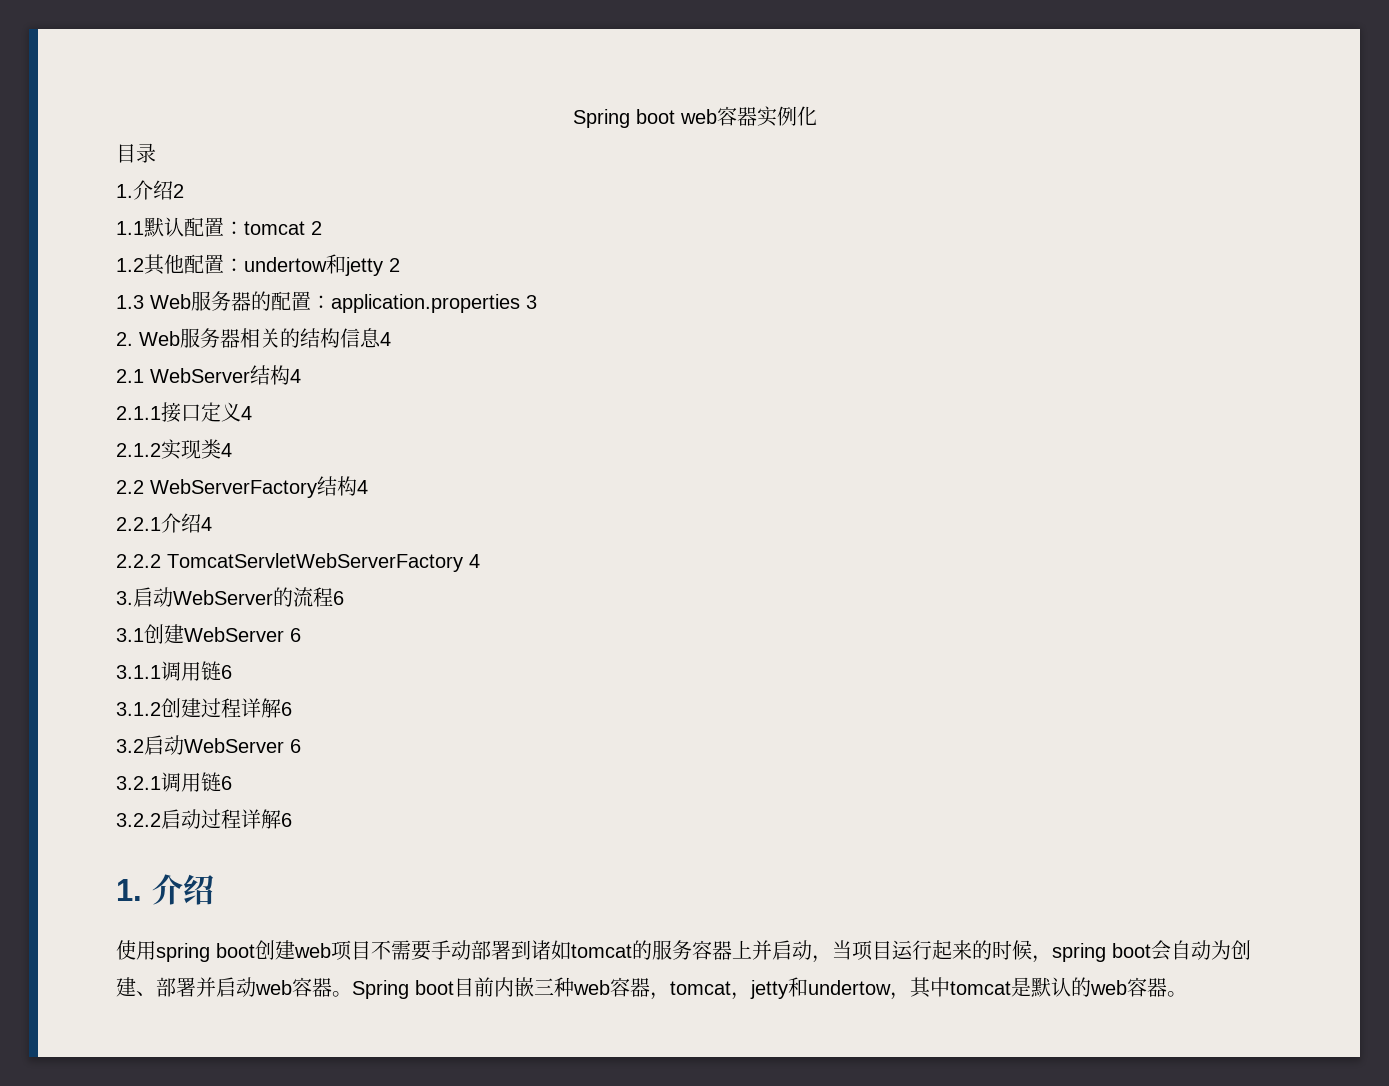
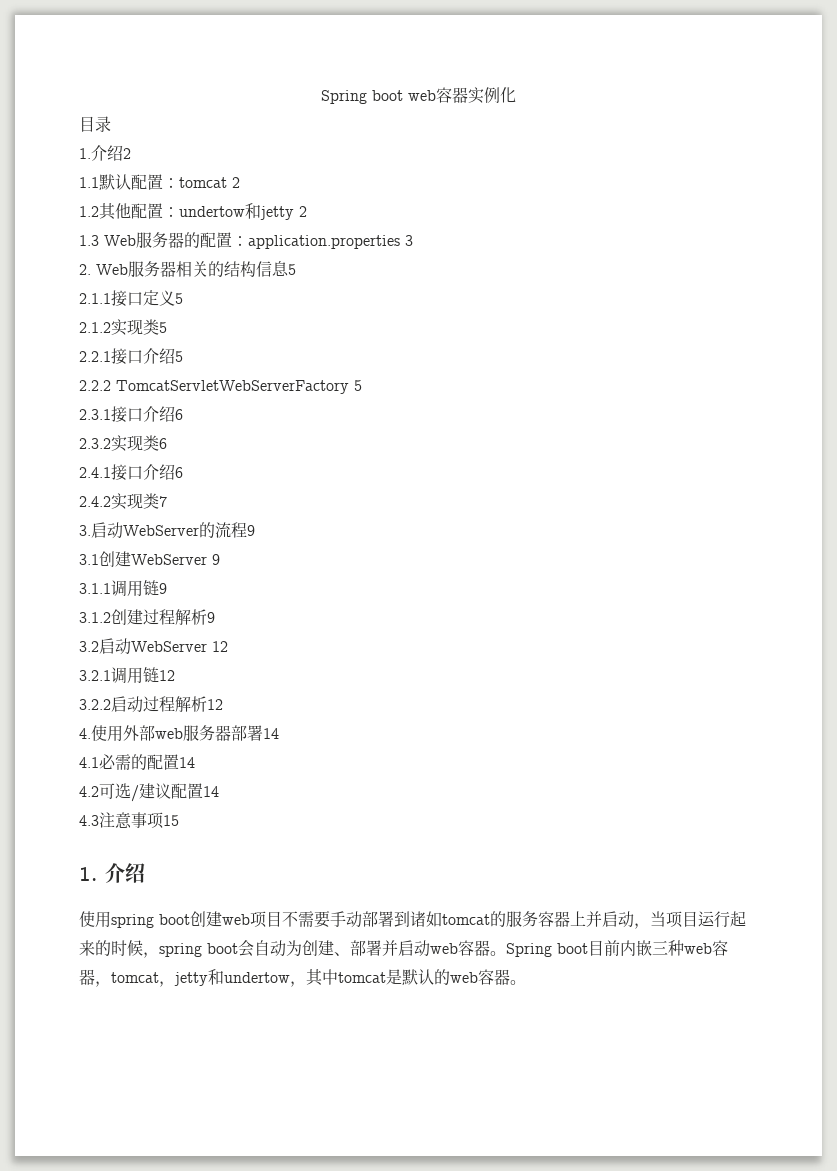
[380,332,391,346] [116,365,301,385] 4 // 2.1 WebServer结构4 -> [288,264,296,275] 5
[241,406,252,420] 4 -> [175,293,183,304] 5
[221,443,232,457] [116,476,368,498] [116,513,212,533] [116,553,480,572] 4 // 2.2 WebServerFactory结构4 // 2.2.1介绍4 // 2.2.2 TomcatServletWebServerFactory 4 -> [159,322,167,333] [79,348,183,365] [79,380,362,394] [79,406,183,423] [79,435,167,452] [79,464,183,481] [79,493,167,510] 5 // 2.2.1接口介绍5 // 2.2.2 TomcatServletWebServerFactory 5 // 2.3.1接口介绍6 // 2.3.2实现类6 // 2.4.1接口介绍6 // 2.4.2实现类7
[333,591,344,605] 6 -> [247,525,255,536] 9
[290,628,301,642] 6 -> [212,554,220,565] 9
[221,665,232,679] 6 -> [159,583,167,594] 9
[241,698,292,718] 详解6 -> [175,609,215,625] 解析9
[290,739,301,753] 6 -> [212,641,228,652] 12
[221,776,232,790] 6 -> [159,670,175,681] 12
[241,809,292,829] 详解6 -> [175,696,223,712] [79,725,279,742] [79,754,195,770] [79,783,219,802] [79,812,179,829] 解析12 // 4.使用外部web服务器部署14 // 4.1必需的配置14 // 4.2可选/建议配置14 // 4.3注意事项15

